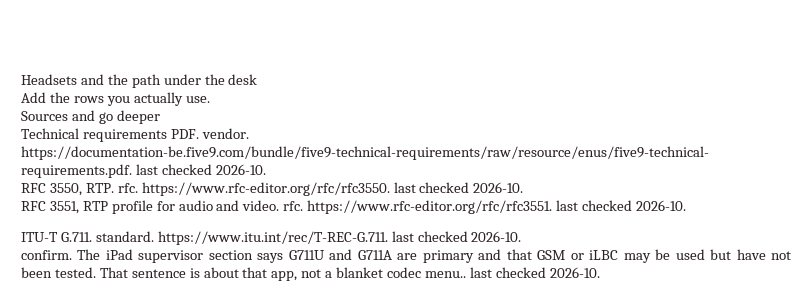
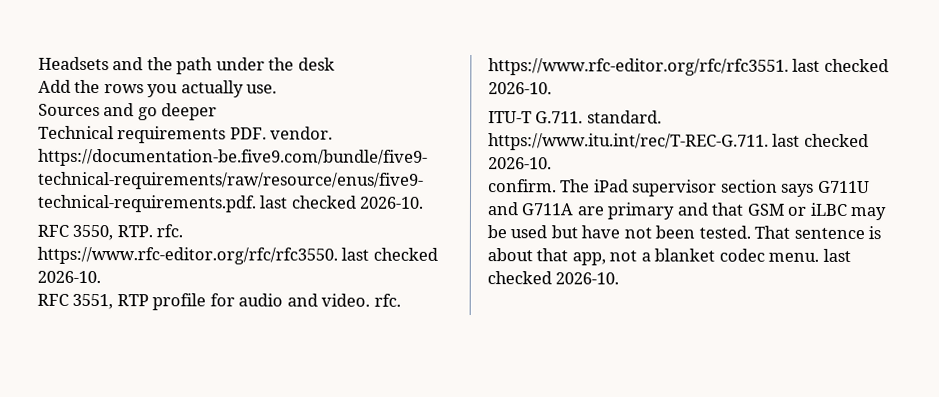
[424,271,466,278] menu.. -> [768,252,820,262] menu.

